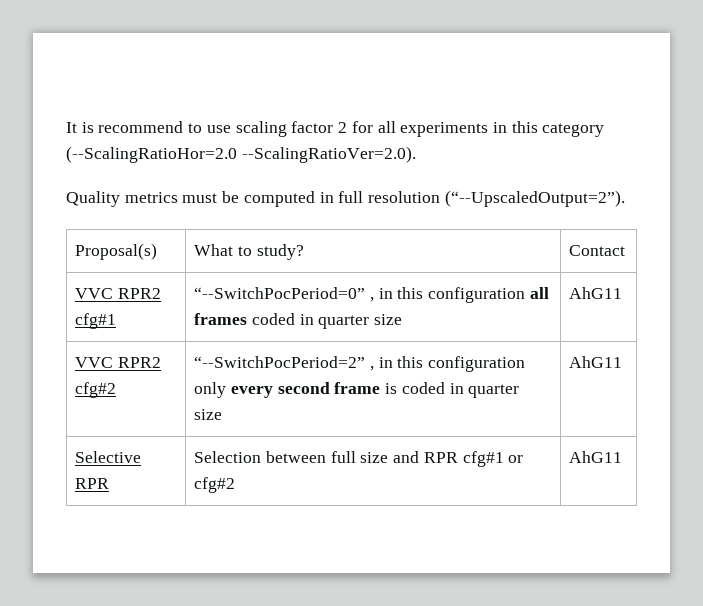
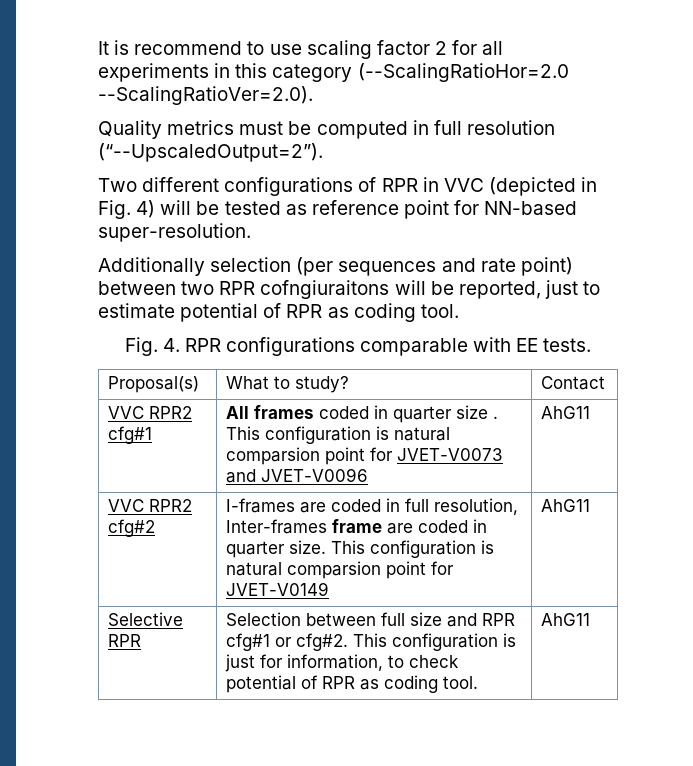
(625, 198) none -> [98,177,598,196] [98,200,578,219] [98,223,251,242] [98,257,573,276] [98,280,601,299] [98,303,459,322] [124,337,592,356] // Two different configurations of RPR in VVC (depicted in Fig. 4) will be tested as reference point for NN-based super-resolution. // Additionally selection (per sequences and rate point) between two RPR cofngiuraitons will be reported, just to estimate potential of RPR as coding tool. // Fig. 4. RPR configurations comparable with EE tests.
[194,287,549,303] “--SwitchPocPeriod=0” , in this configuration all -> [226,406,250,419] All
[569,287,623,299] [75,357,161,368] [75,382,117,398] [194,356,526,372] [194,382,520,398] [194,409,223,420] | AhG11 // VVC RPR2 cfg#2 | “--SwitchPocPeriod=2” , in this configuration only every second frame is coded in quarter size -> [493,416,499,419] [226,426,451,444] [226,447,504,465] [226,468,369,483] [541,406,591,419] [108,499,193,512] [108,519,156,537] [226,498,519,515] [226,519,488,534] [226,540,495,558] [226,561,455,579] [226,582,330,596] . This configuration is natural comparsion point for JVET-V0073 and JVET-V0096 | AhG11 // VVC RPR2 cfg#2 | I-frames are coded in full resolution, Inter-frames frame are coded in quarter size. This configuration is natural comparsion point for JVET-V0149
[194,477,236,493] cfg#2 -> [296,633,517,651] [225,654,460,672] [226,675,479,693] cfg#2. This configuration is just for information, to check potential of RPR as coding tool.

